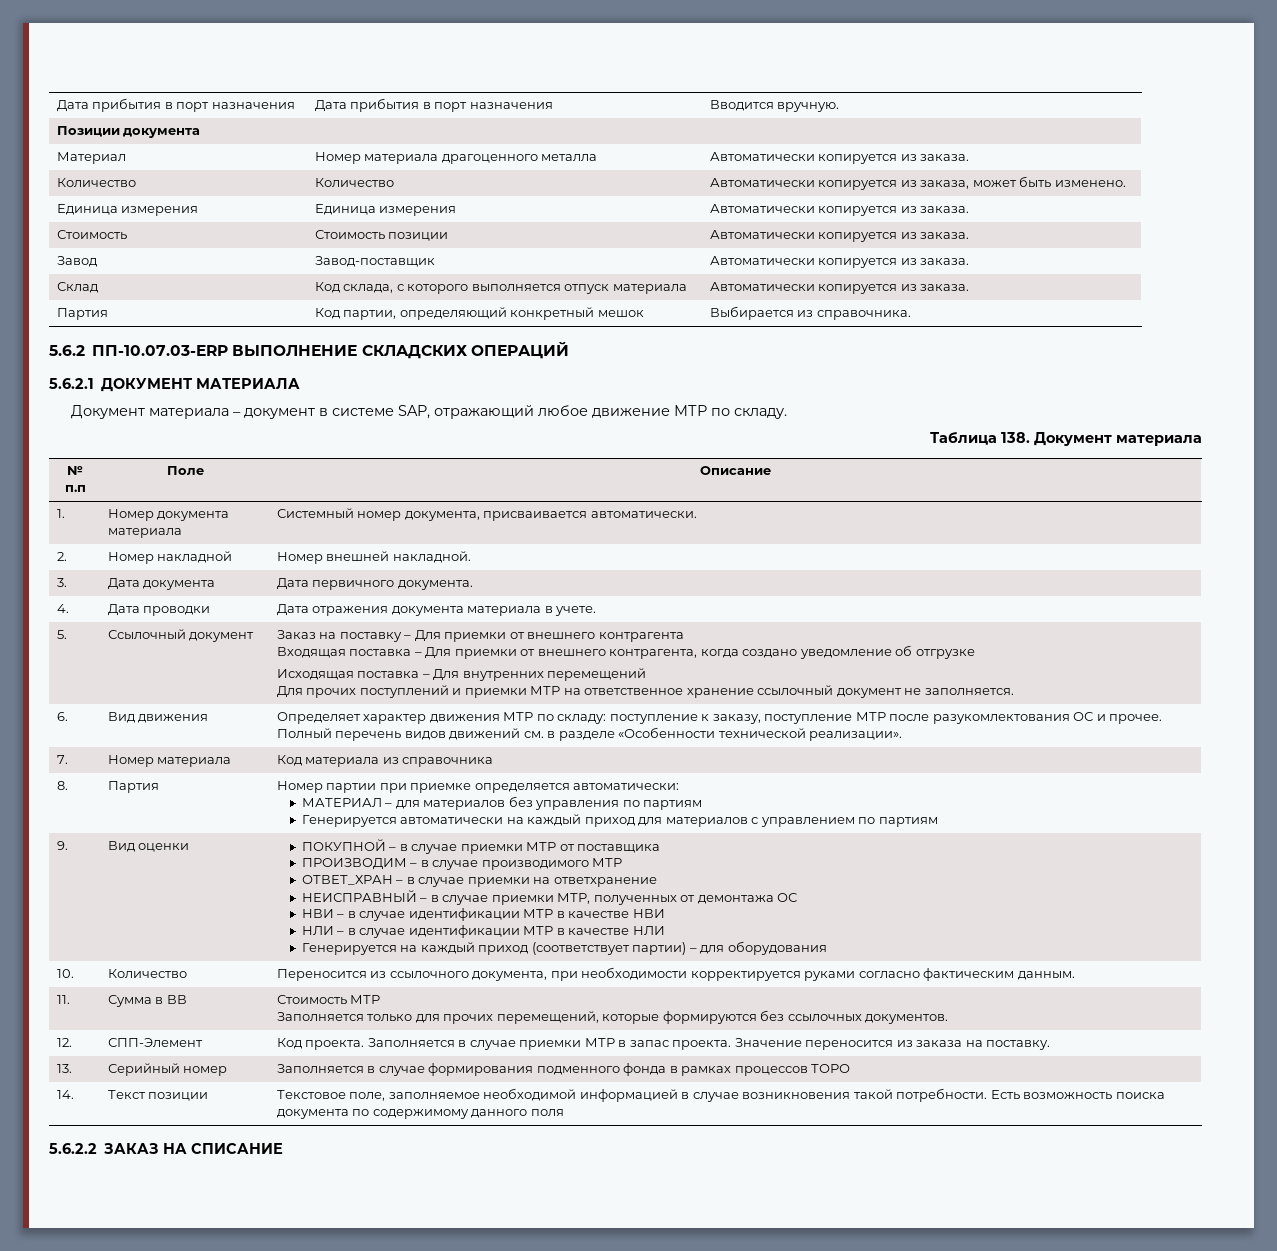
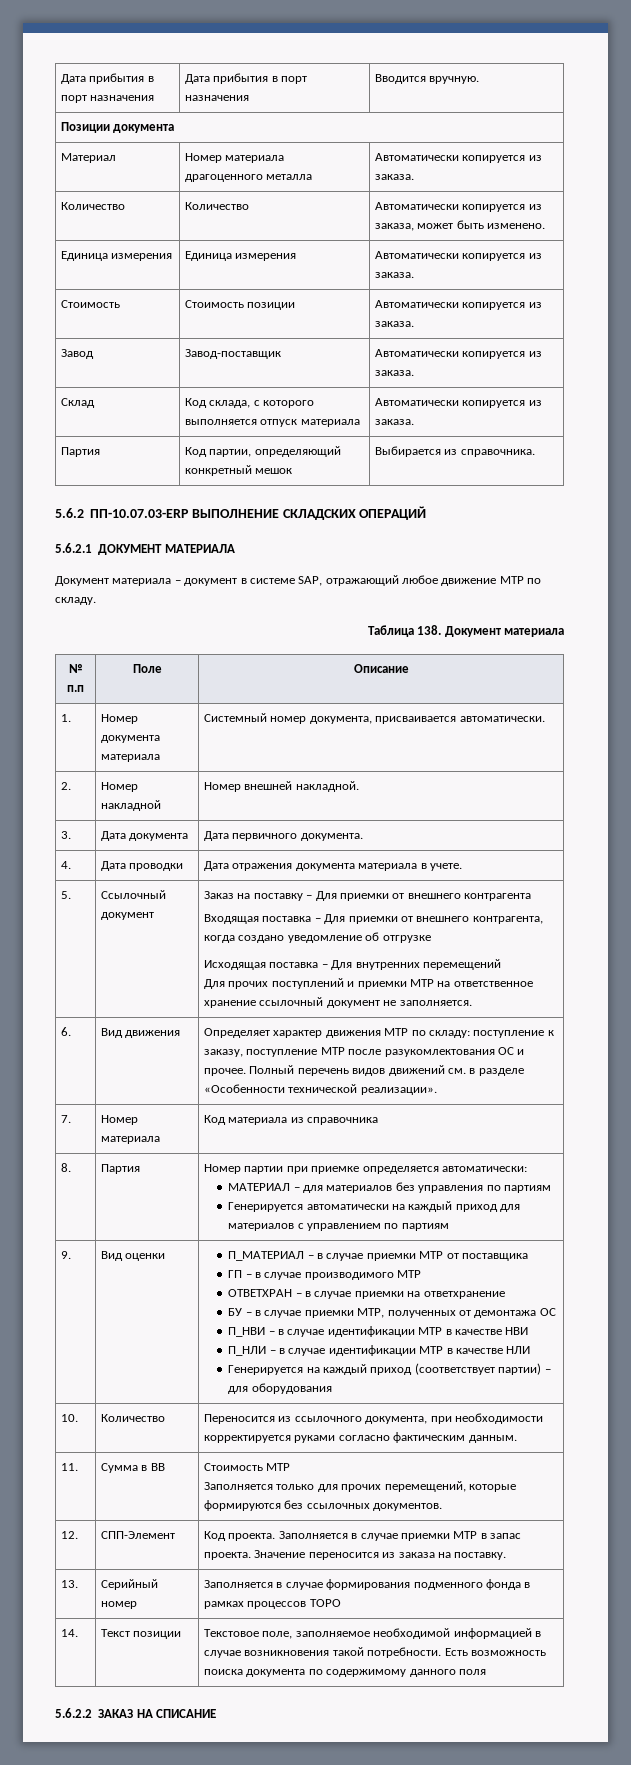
[301,839,386,851] ПОКУПНОЙ -> [228,1251,305,1261] П_МАТЕРИАЛ
[301,858,407,870] ПРОИЗВОДИМ -> [228,1270,243,1278] ГП
[301,875,393,885] ОТВЕТ_ХРАН -> [228,1289,293,1297] ОТВЕТХРАН
[301,890,417,902] НЕИСПРАВНЫЙ -> [228,1308,243,1316] БУ
[301,909,334,918] НВИ -> [228,1327,266,1337] П_НВИ
[301,926,334,935] НЛИ -> [228,1346,267,1356] П_НЛИ

